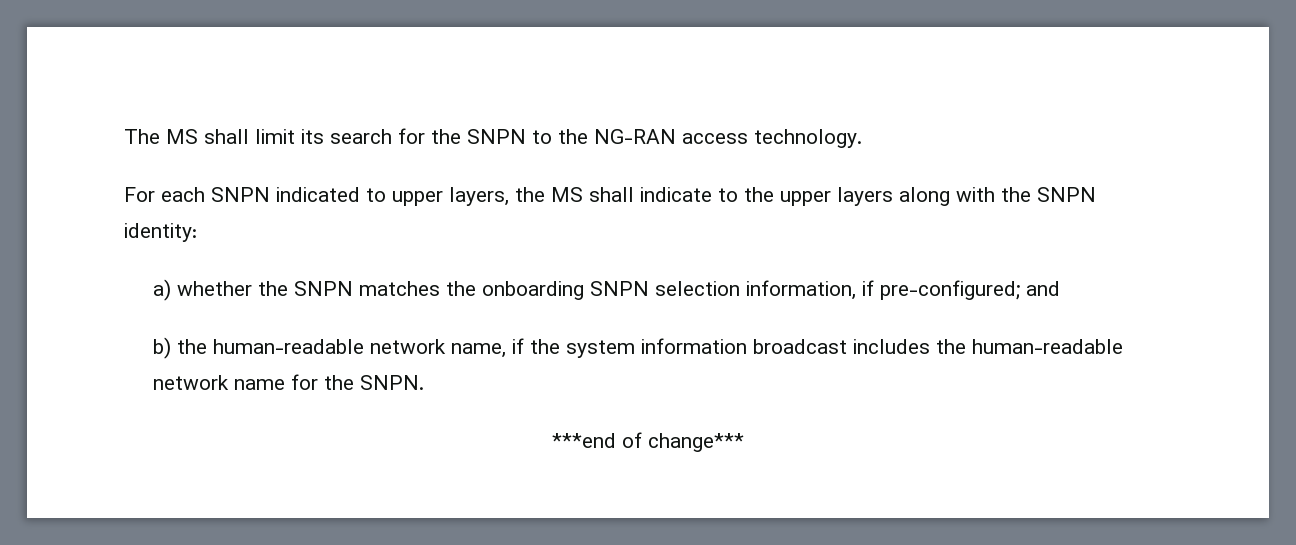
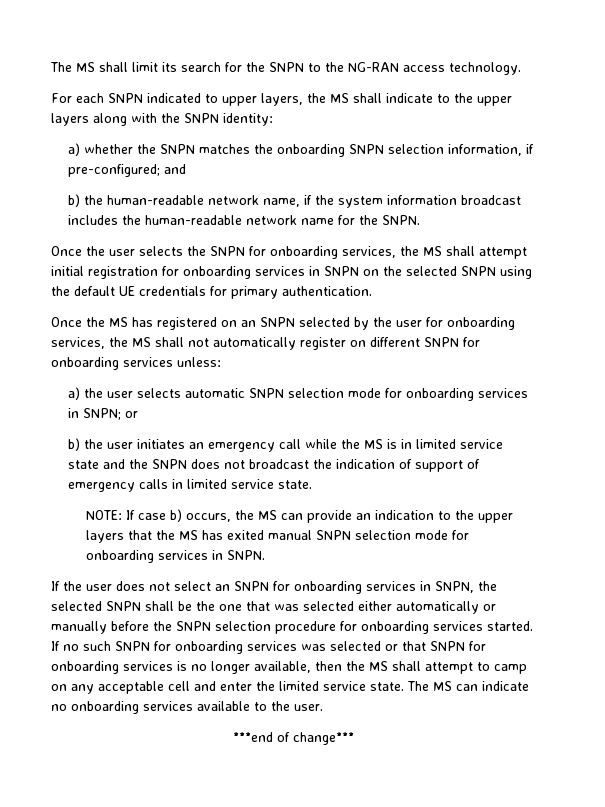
(424, 382) none -> [51,246,527,259] [51,266,532,279] [51,286,372,299] [51,317,515,330] [51,337,480,350] [51,357,221,370] [68,387,529,401] [68,408,139,420] [68,438,504,452] [68,459,481,472] [68,479,313,492] [85,509,513,523] [85,530,469,543] [85,550,265,563] [51,581,497,594] [51,601,496,614] [51,621,533,634] [51,641,486,654] [51,661,527,674] [51,681,529,694] [51,701,323,714] // Once the user selects the SNPN for onboarding services, the MS shall attempt initial registration for onboarding services in SNPN on the selected SNPN using the default UE credentials for primary authentication. // Once the MS has registered on an SNPN selected by the user for onboarding services, the MS shall not automatically register on different SNPN for onboarding services unless: // a) the user selects automatic SNPN selection mode for onboarding services in SNPN; or // b) the user initiates an emergency call while the MS is in limited service state and the SNPN does not broadcast the indication of support of emergency calls in limited service state. // NOTE: If case b) occurs, the MS can provide an indication to the upper layers that the MS has exited manual SNPN selection mode for onboarding services in SNPN. // If the user does not select an SNPN for onboarding services in SNPN, the selected SNPN shall be the one that was selected either automatically or manually before the SNPN selection procedure for onboarding services started. If no such SNPN for onboarding services was selected or that SNPN for onboarding services is no longer available, then the MS shall attempt to camp on any acceptable cell and enter the limited service state. The MS can indicate no onboarding services available to the user.

